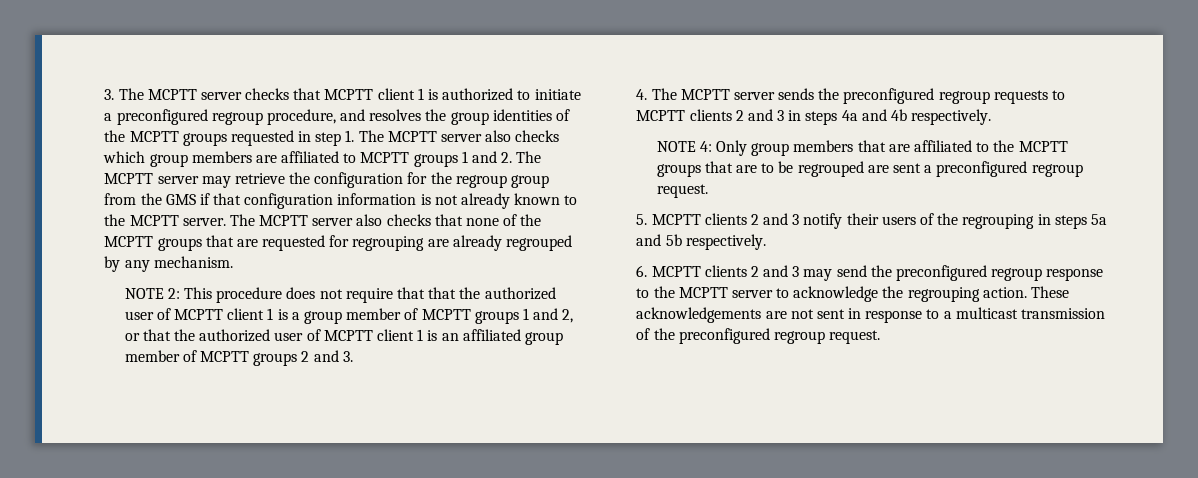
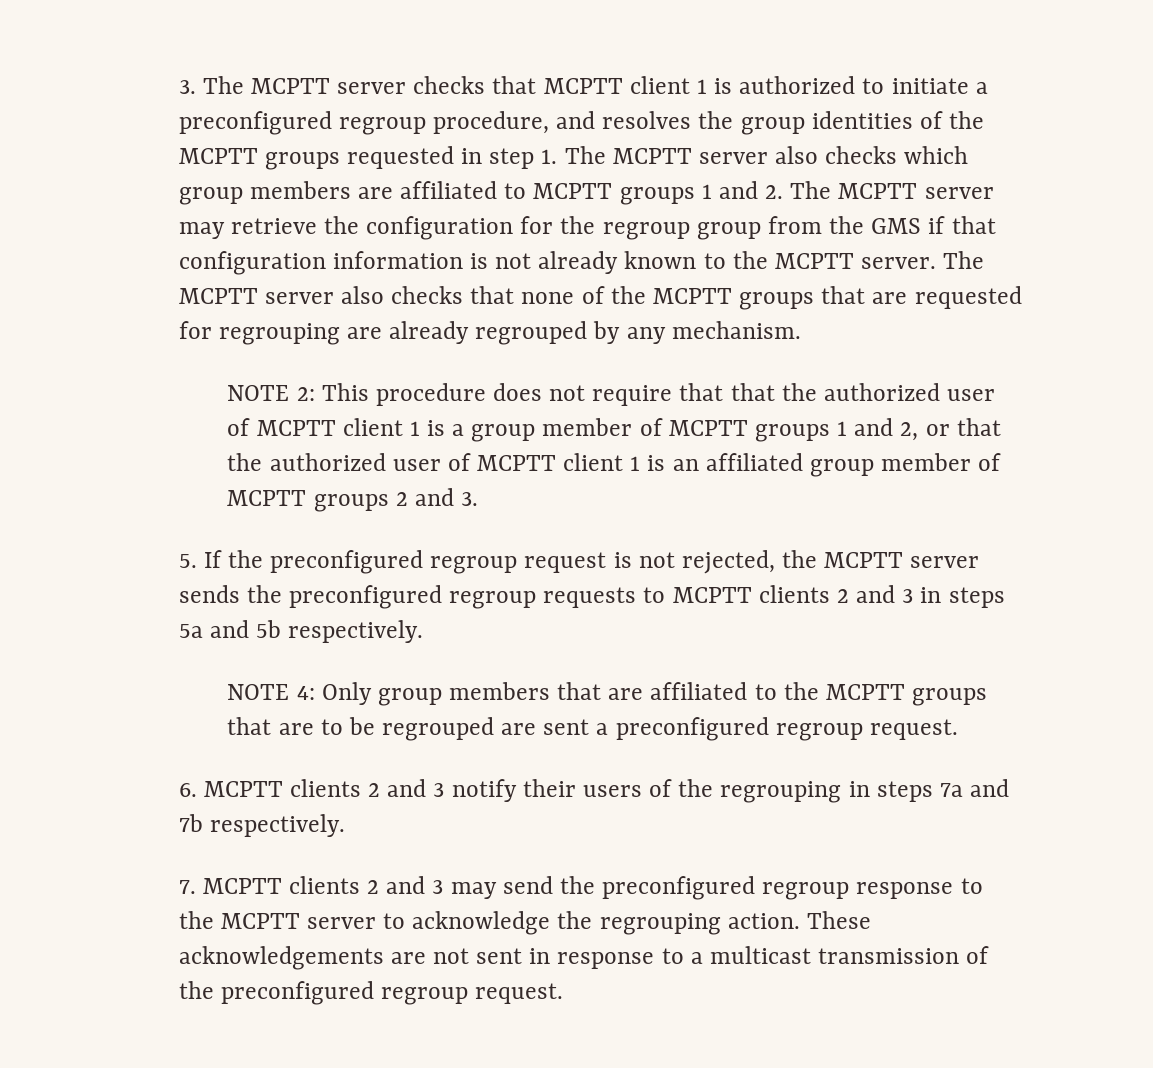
[636,88,677,100] 4. The -> [178,550,818,574] 5. If the preconfigured regroup request is not rejected, the
[841,109,908,121] 4a and 4b -> [178,620,281,638] 5a and 5b
[636,214,648,225] 5. -> [178,783,197,797] 6.
[1090,214,1107,225] [636,234,766,250] [636,265,648,277] 5a and 5b respectively. // 6. -> [939,779,1010,797] [178,814,345,837] [178,880,196,894] 7a and 7b respectively. // 7.

